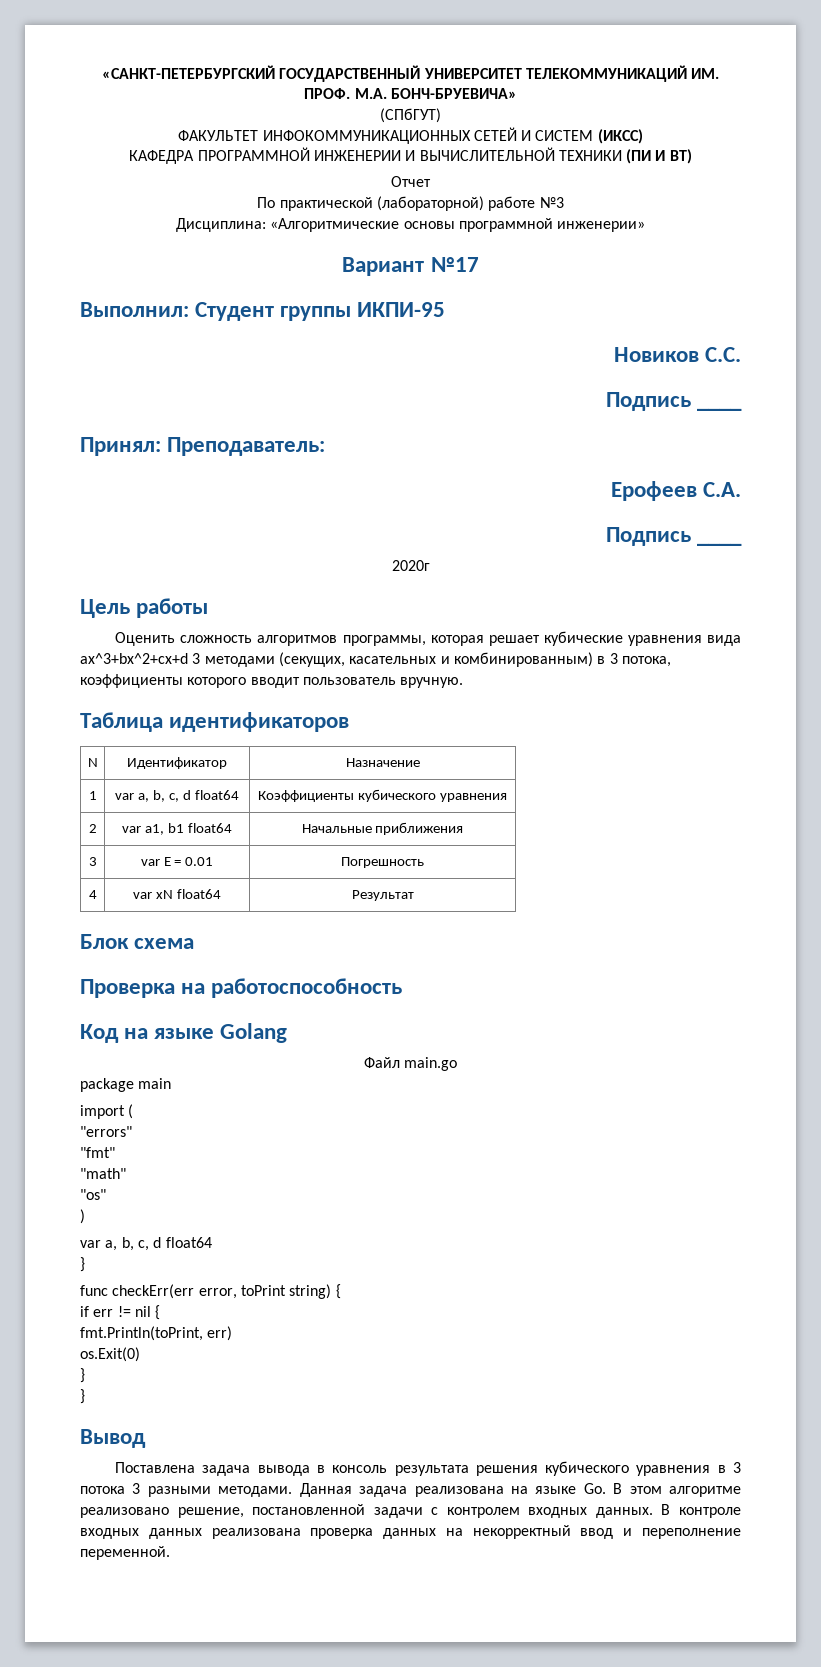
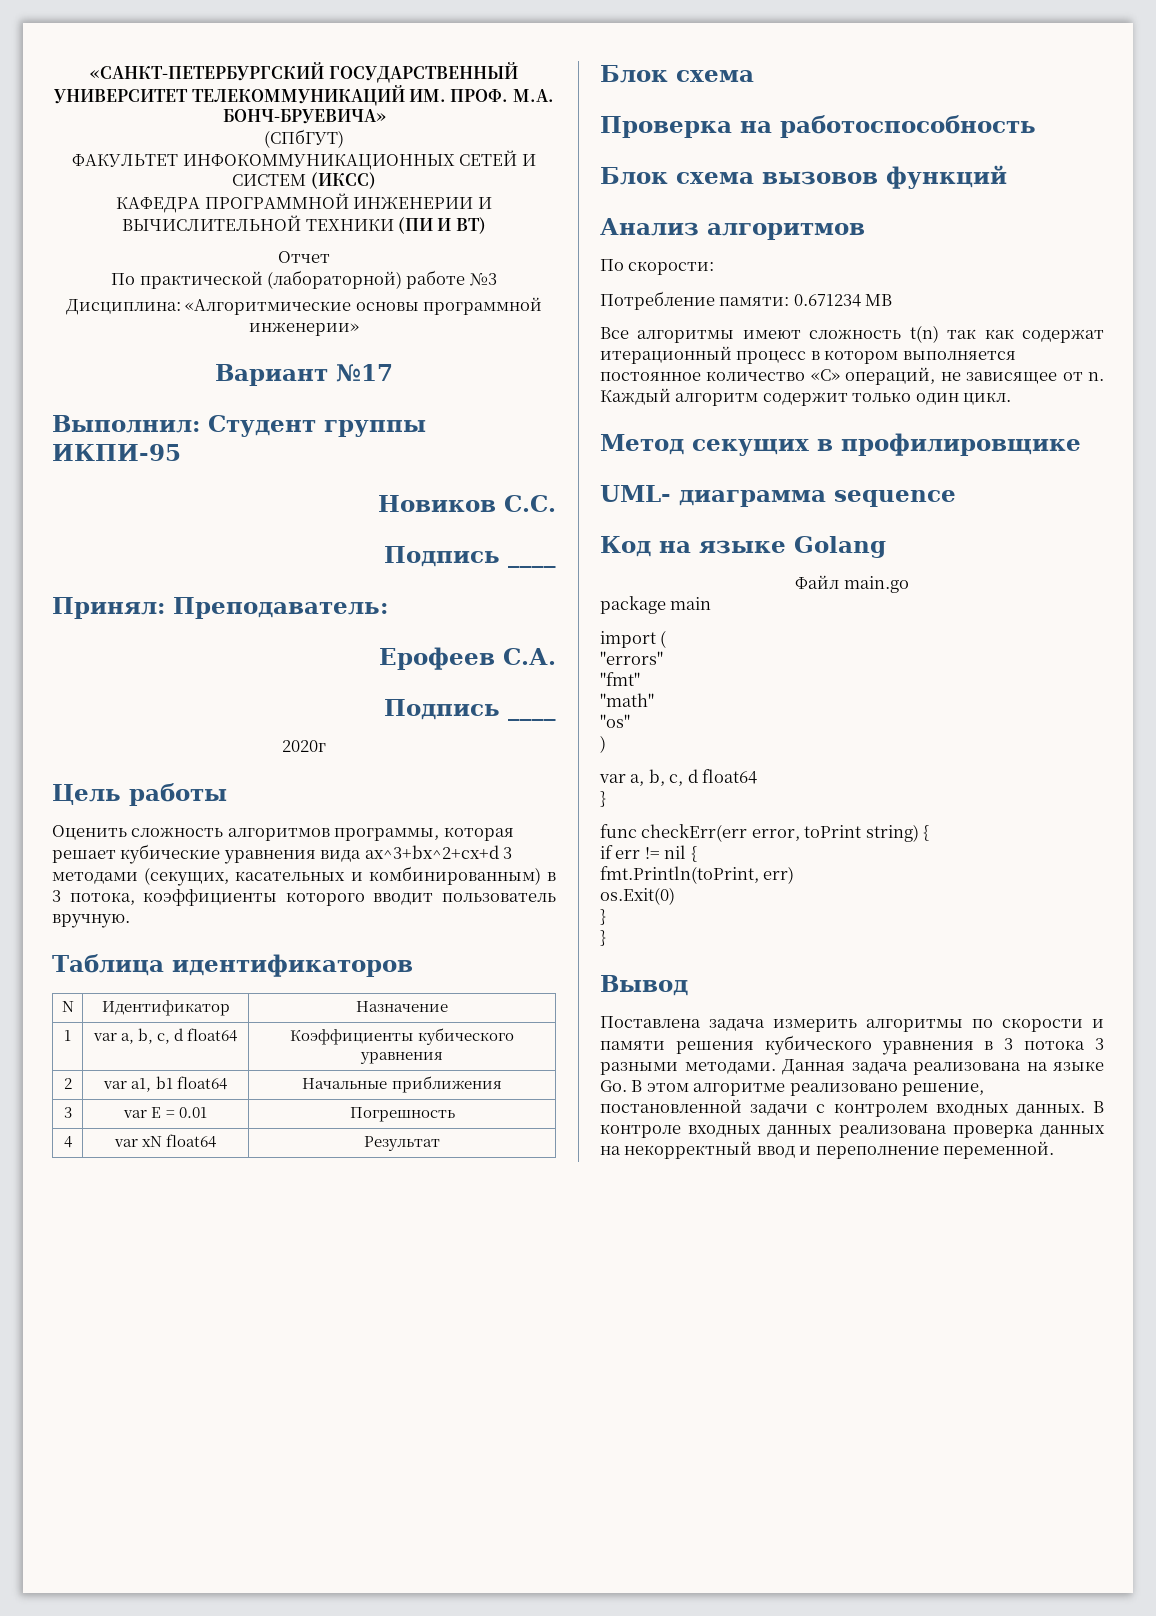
(403, 988) none -> [600,165,1007,189] [600,218,865,240] [600,259,715,275] [600,291,893,310] [600,325,1104,343] [600,346,1016,364] [600,367,1104,385] [600,388,1012,406] [600,433,1081,456] [600,485,956,507] // Блок схема вызовов функций // Анализ алгоритмов // По скорости: // Потребление памяти: 0.671234 MB // Все алгоритмы имеют сложность t(n) так как содержат итерационный процесс в котором выполняется постоянное количество «C» операций, не зависящее от n. Каждый алгоритм содержит только один цикл. // Метод секущих в профилировщике // UML- диаграмма sequence
[257,1465,469,1476] вывода в консоль результата -> [773,1018,1104,1032] [600,1041,665,1050] измерить алгоритмы по скорости и памяти

